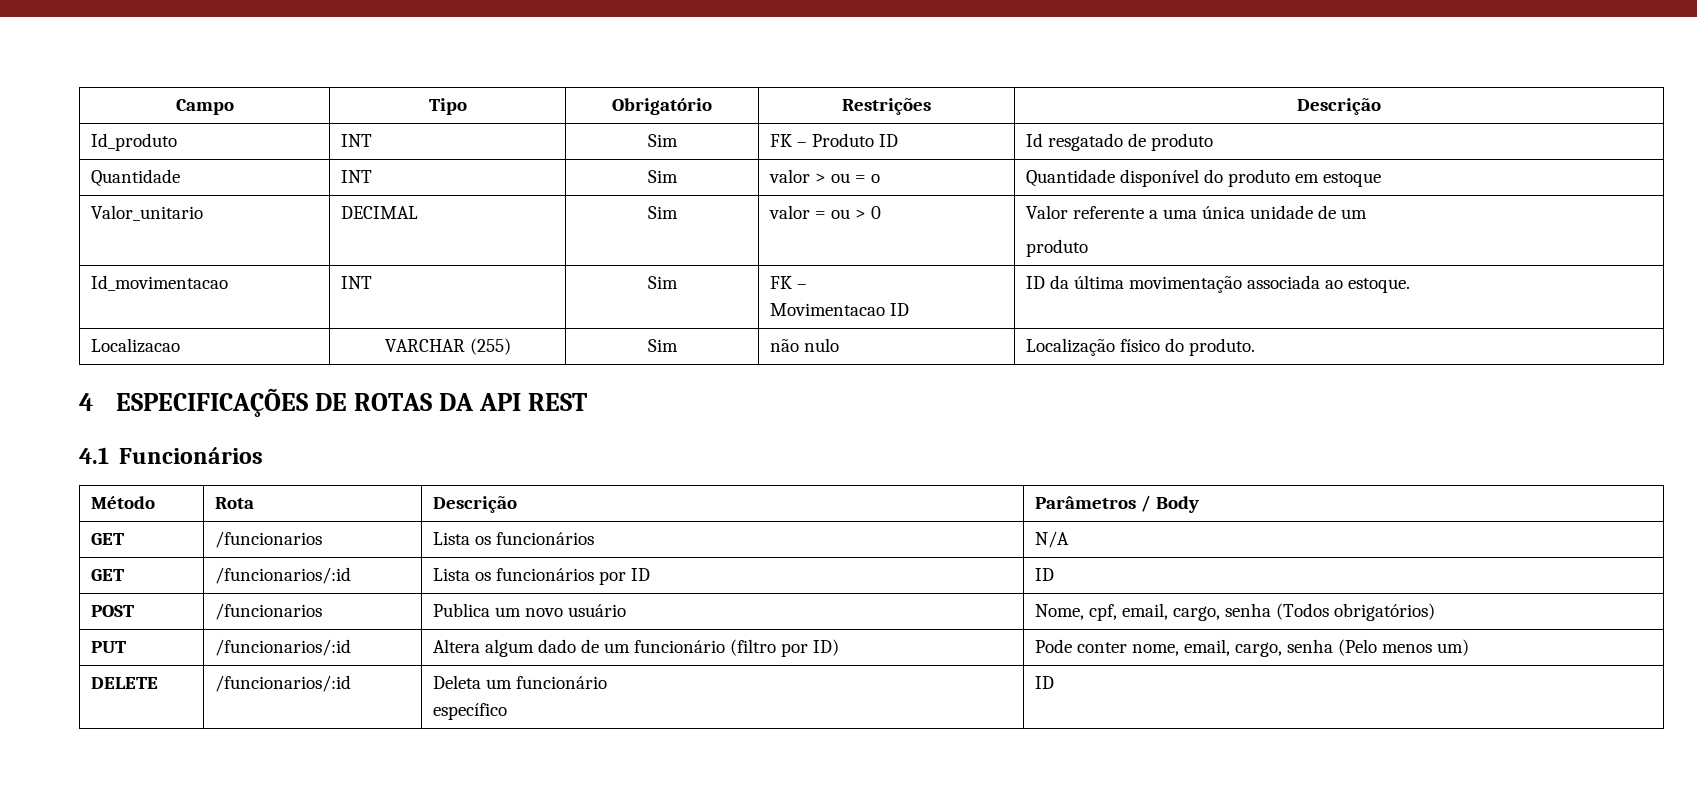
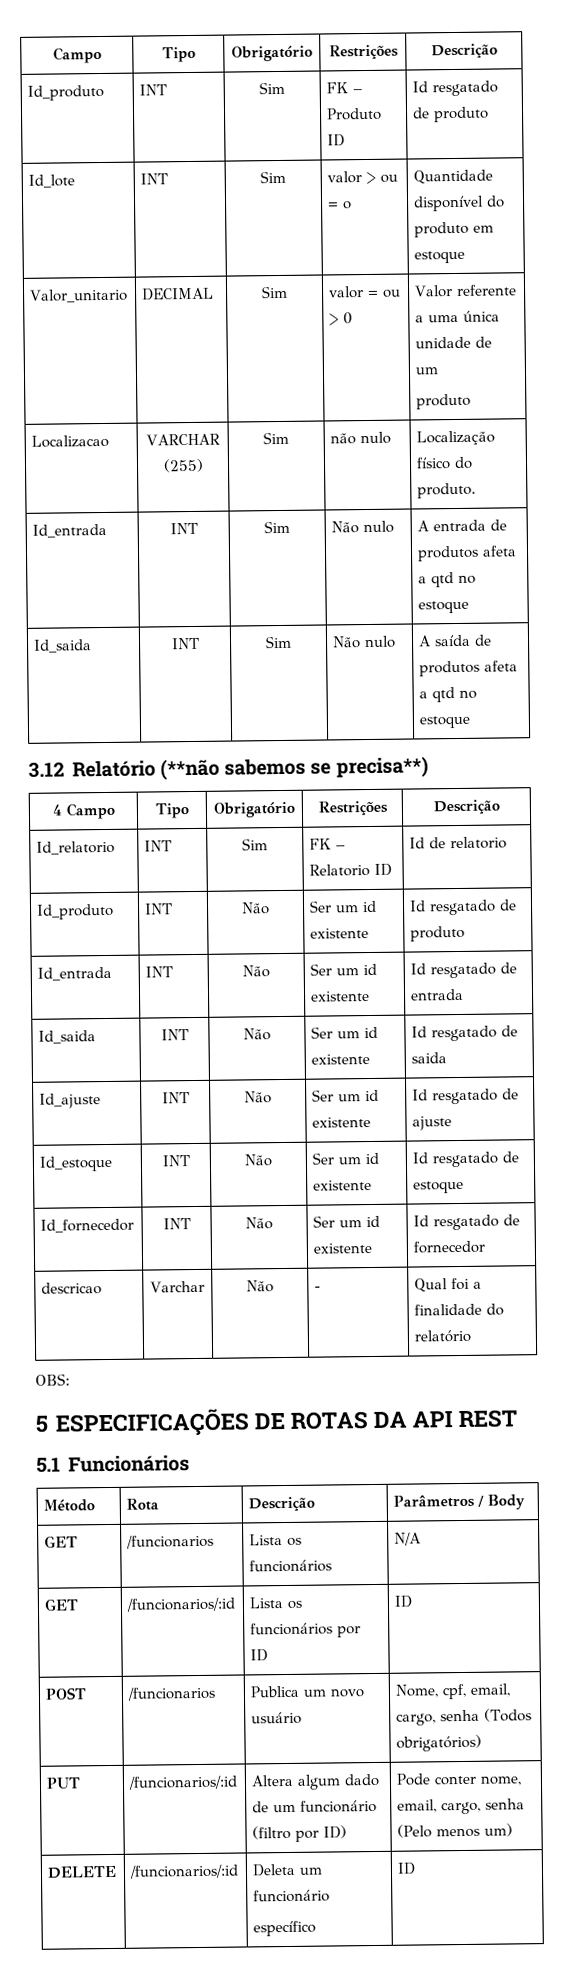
[90,169,180,187] Quantidade -> [28,174,76,188] Id_lote
[90,275,228,291] [340,276,372,289] [647,276,678,289] [769,276,807,289] [769,303,909,316] [1025,275,1410,293] // Id_movimentacao | INT | Sim | FK – // Movimentacao ID | ID da última movimentação associada ao estoque. -> (472, 401) none
[79,393,93,411] // 4 -> [32,523,108,538] [169,522,198,535] [264,520,290,534] [331,520,395,534] [417,519,508,532] [417,545,518,562] [418,572,477,588] [418,600,470,614] [33,639,93,653] [170,637,200,650] [265,635,292,649] [332,635,397,649] [418,634,493,647] [419,660,519,677] [419,687,478,703] [419,715,472,729] [28,756,429,781] [51,802,116,820] [154,803,190,819] [213,801,296,818] [317,800,388,816] [432,799,500,815] [36,840,116,855] [144,840,173,852] [242,838,268,851] [309,838,347,850] [309,863,393,877] [409,836,508,850] [36,903,115,920] [144,903,174,915] [241,902,270,915] [309,900,378,913] [310,928,370,939] [409,899,518,916] [410,925,466,942] [37,966,113,981] [145,966,174,978] [242,965,270,978] [310,963,378,976] [310,991,371,1002] [410,962,518,979] [410,988,465,1001] [38,1030,97,1044] [160,1029,189,1041] [243,1028,271,1041] [311,1026,379,1039] [311,1053,371,1065] [411,1025,519,1042] [411,1052,448,1064] [39,1093,102,1109] [161,1092,190,1104] [244,1091,272,1104] [312,1089,380,1102] [312,1116,372,1128] [412,1088,520,1105] [412,1116,453,1131] [39,1155,114,1172] [161,1155,190,1167] [244,1154,272,1167] [312,1152,380,1165] [313,1179,373,1191] [412,1151,520,1168] [413,1180,465,1194] [40,1218,135,1233] [162,1218,191,1230] [245,1217,273,1230] [313,1215,381,1228] [313,1242,373,1254] [413,1214,521,1231] [413,1240,486,1254] [41,1282,103,1295] [150,1280,206,1293] [246,1280,274,1293] [314,1285,322,1291] [414,1277,483,1293] [414,1303,505,1316] [414,1329,472,1343] [35,1373,70,1386] [35,1415,48,1433] // Id_entrada | INT | Sim | Não nulo | A entrada de produtos afeta a qtd no estoque // Id_saida | INT | Sim | Não nulo | A saída de produtos afeta a qtd no estoque // 3.12 Relatório (**não sabemos se precisa**) // 4 Campo | Tipo | Obrigatório | Restrições | Descrição // Id_relatorio | INT | Sim | FK – Relatorio ID | Id de relatorio // Id_produto | INT | Não | Ser um id existente | Id resgatado de produto // Id_entrada | INT | Não | Ser um id existente | Id resgatado de entrada // Id_saida | INT | Não | Ser um id existente | Id resgatado de saida // Id_ajuste | INT | Não | Ser um id existente | Id resgatado de ajuste // Id_estoque | INT | Não | Ser um id existente | Id resgatado de estoque // Id_fornecedor | INT | Não | Ser um id existente | Id resgatado de fornecedor // descricao | Varchar | Não | - | Qual foi a finalidade do relatório // OBS: // 5
[79,447,109,464] 4.1 -> [36,1457,61,1473] 5.1

